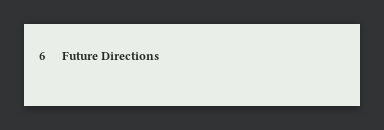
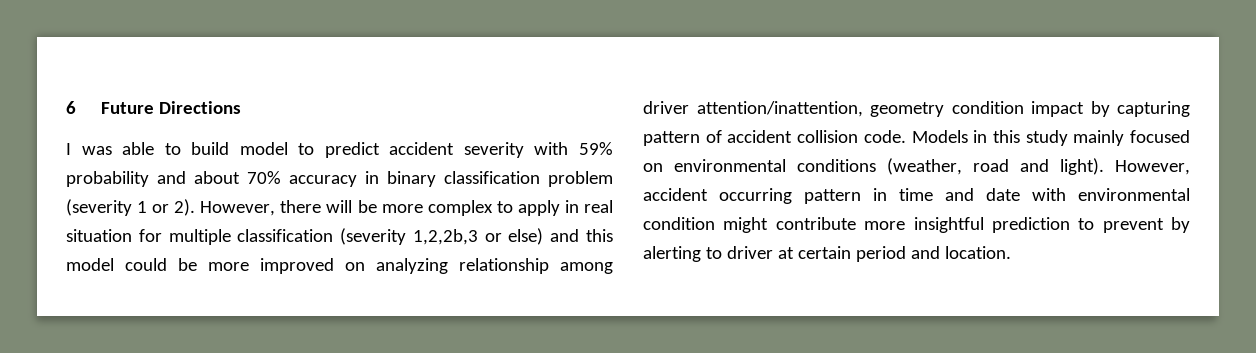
(160, 56) none -> [66,142,614,158] [66,171,613,187] [66,199,613,216] [66,228,613,245] [66,258,613,274] [643,101,1190,117] [643,130,1190,146] [643,158,1190,175] [643,188,1190,204] [643,217,1190,233] [643,246,1011,262] // I was able to build model to predict accident severity with 59% probability and about 70% accuracy in binary classification problem (severity 1 or 2). However, there will be more complex to apply in real situation for multiple classification (severity 1,2,2b,3 or else) and this model could be more improved on analyzing relationship among driver attention/inattention, geometry condition impact by capturing pattern of accident collision code. Models in this study mainly focused on environmental conditions (weather, road and light). However, accident occurring pattern in time and date with environmental condition might contribute more insightful prediction to prevent by alerting to driver at certain period and location.

